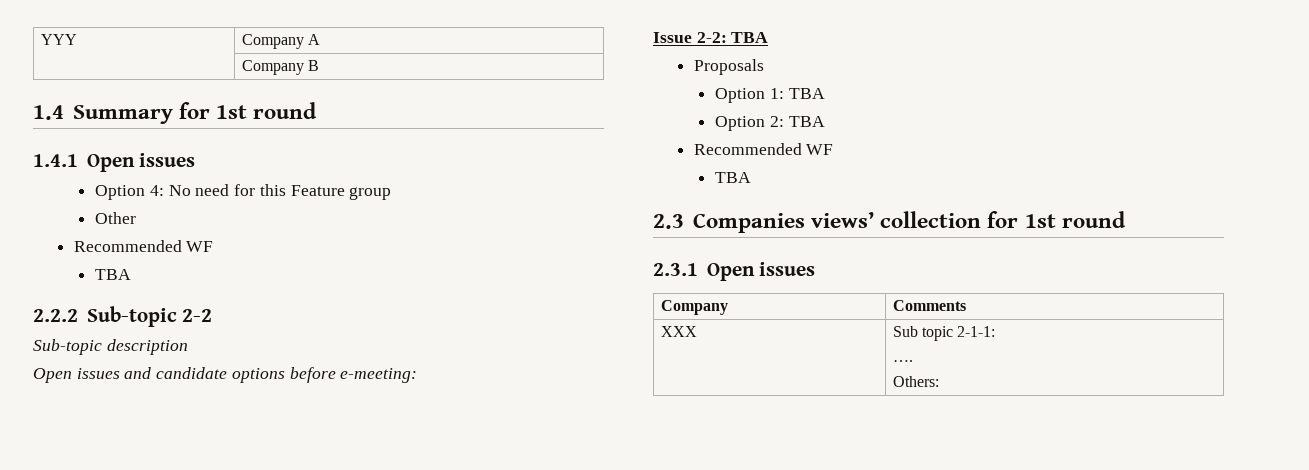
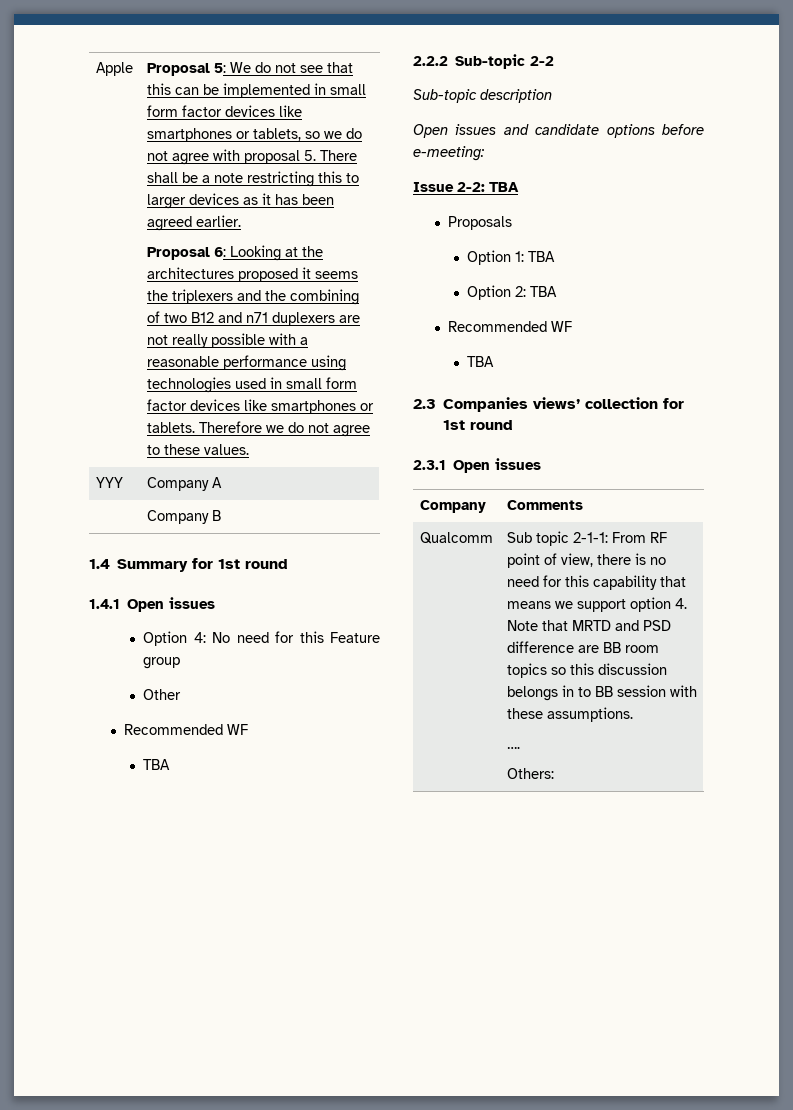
(40, 39) none -> [95,62,133,76] [146,62,353,76] [146,83,366,98] [146,105,302,117] [146,128,362,142] [146,149,357,165] [146,171,359,187] [146,193,334,209] [146,215,241,231] [146,245,323,261] [146,267,358,282] [146,289,359,305] [146,311,360,326] [146,333,308,348] [146,355,346,371] [146,377,357,393] [146,399,374,414] [146,421,370,437] [146,444,249,455] Apple | Proposal 5: We do not see that this can be implemented in small form factor devices like smartphones or tablets, so we do not agree with proposal 5. There shall be a note restricting this to larger devices as it has been agreed earlier. // Proposal 6: Looking at the architectures proposed it seems the triplexers and the combining of two B12 and n71 duplexers are not really possible with a reasonable performance using technologies used in small form factor devices like smartphones or tablets. Therefore we do not agree to these values. //
[660,326,697,337] XXX -> [419,532,493,544] Qualcomm
(996, 331) none -> [611,532,667,543] [506,553,666,568] [506,575,686,590] [506,597,687,612] [506,620,671,631] [506,641,659,653] [506,663,667,678] [506,685,697,701] [506,707,633,722] From RF point of view, there is no need for this capability that means we support option 4. Note that MRTD and PSD difference are BB room topics so this discussion belongs in to BB session with these assumptions.

